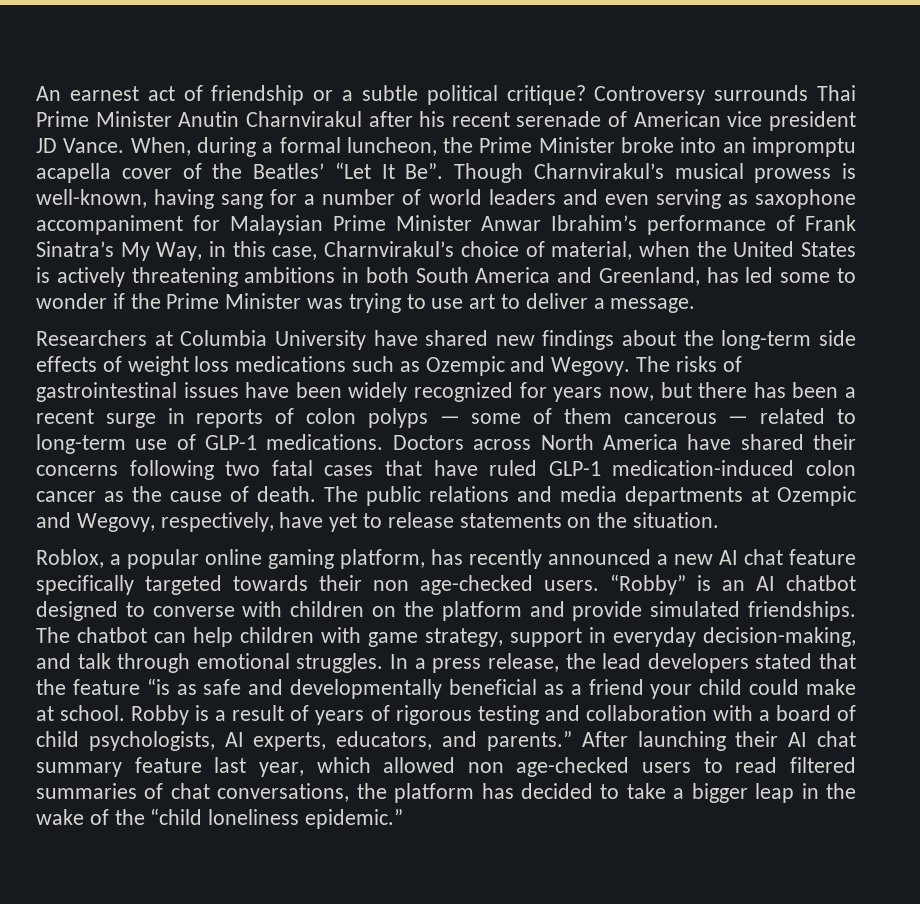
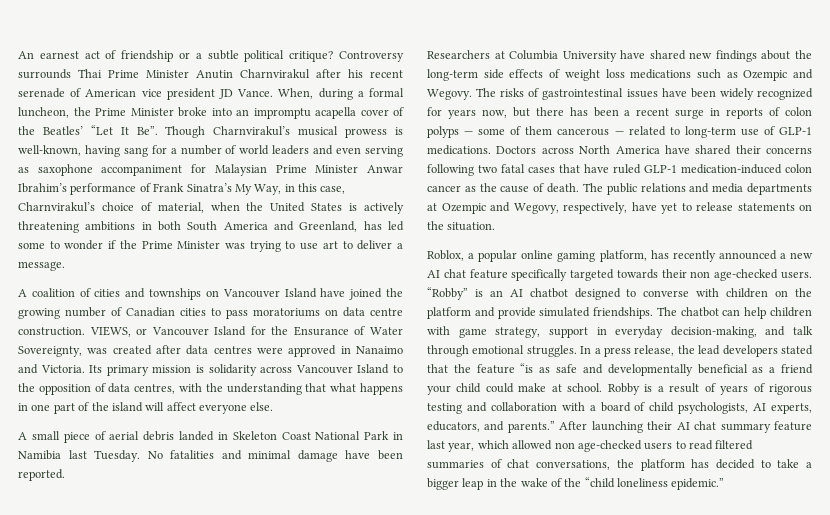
(696, 305) none -> [18,288,403,300] [18,307,403,319] [18,326,403,337] [18,345,403,357] [18,364,403,376] [18,383,404,395] [18,402,274,414] [18,431,403,443] [18,450,403,462] [18,469,65,481] // A coalition of cities and townships on Vancouver Island have joined the growing number of Canadian cities to pass moratoriums on data centre construction. VIEWS, or Vancouver Island for the Ensurance of Water Sovereignty, was created after data centres were approved in Nanaimo and Victoria. Its primary mission is solidarity across Vancouver Island to the opposition of data centres, with the understanding that what happens in one part of the island will affect everyone else. // A small piece of aerial debris landed in Skeleton Coast National Park in Namibia last Tuesday. No fatalities and minimal damage have been reported.

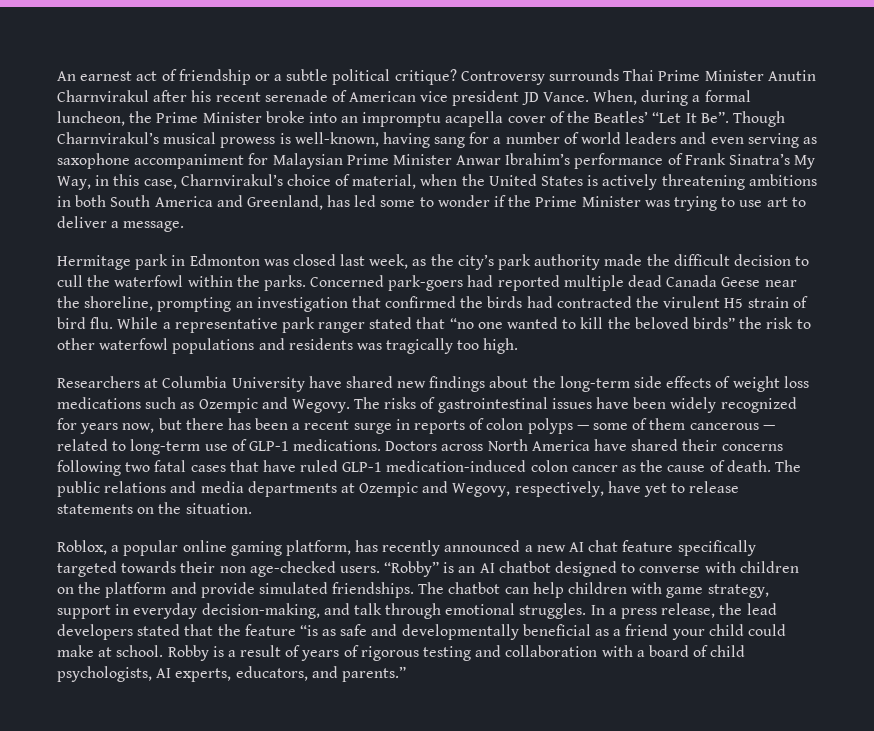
[18,288,403,300] [18,307,403,319] [18,326,403,337] [18,345,403,357] [18,364,403,376] [18,383,404,395] [18,402,274,414] [18,431,403,443] [18,450,403,462] [18,469,65,481] A coalition of cities and townships on Vancouver Island have joined the growing number of Canadian cities to pass moratoriums on data centre construction. VIEWS, or Vancouver Island for the Ensurance of Water Sovereignty, was created after data centres were approved in Nanaimo and Victoria. Its primary mission is solidarity across Vancouver Island to the opposition of data centres, with the understanding that what happens in one part of the island will affect everyone else. // A small piece of aerial debris landed in Skeleton Coast National Park in Namibia last Tuesday. No fatalities and minimal damage have been reported. -> [57,254,810,270] [57,275,797,291] [57,296,808,312] [57,317,811,333] [57,338,519,354] Hermitage park in Edmonton was closed last week, as the city’s park authority made the difficult decision to cull the waterfowl within the parks. Concerned park-goers had reported multiple dead Canada Geese near the shoreline, prompting an investigation that confirmed the birds had contracted the virulent H5 strain of bird flu. While a representative park ranger stated that “no one wanted to kill the beloved birds” the risk to other waterfowl populations and residents was tragically too high.
[559,421,813,433] [427,440,754,452] [427,459,812,471] [427,477,725,490] After launching their AI chat summary feature last year, which allowed non age-checked users to read filtered summaries of chat conversations, the platform has decided to take a bigger leap in the wake of the “child loneliness epidemic.” -> (406, 674) none

